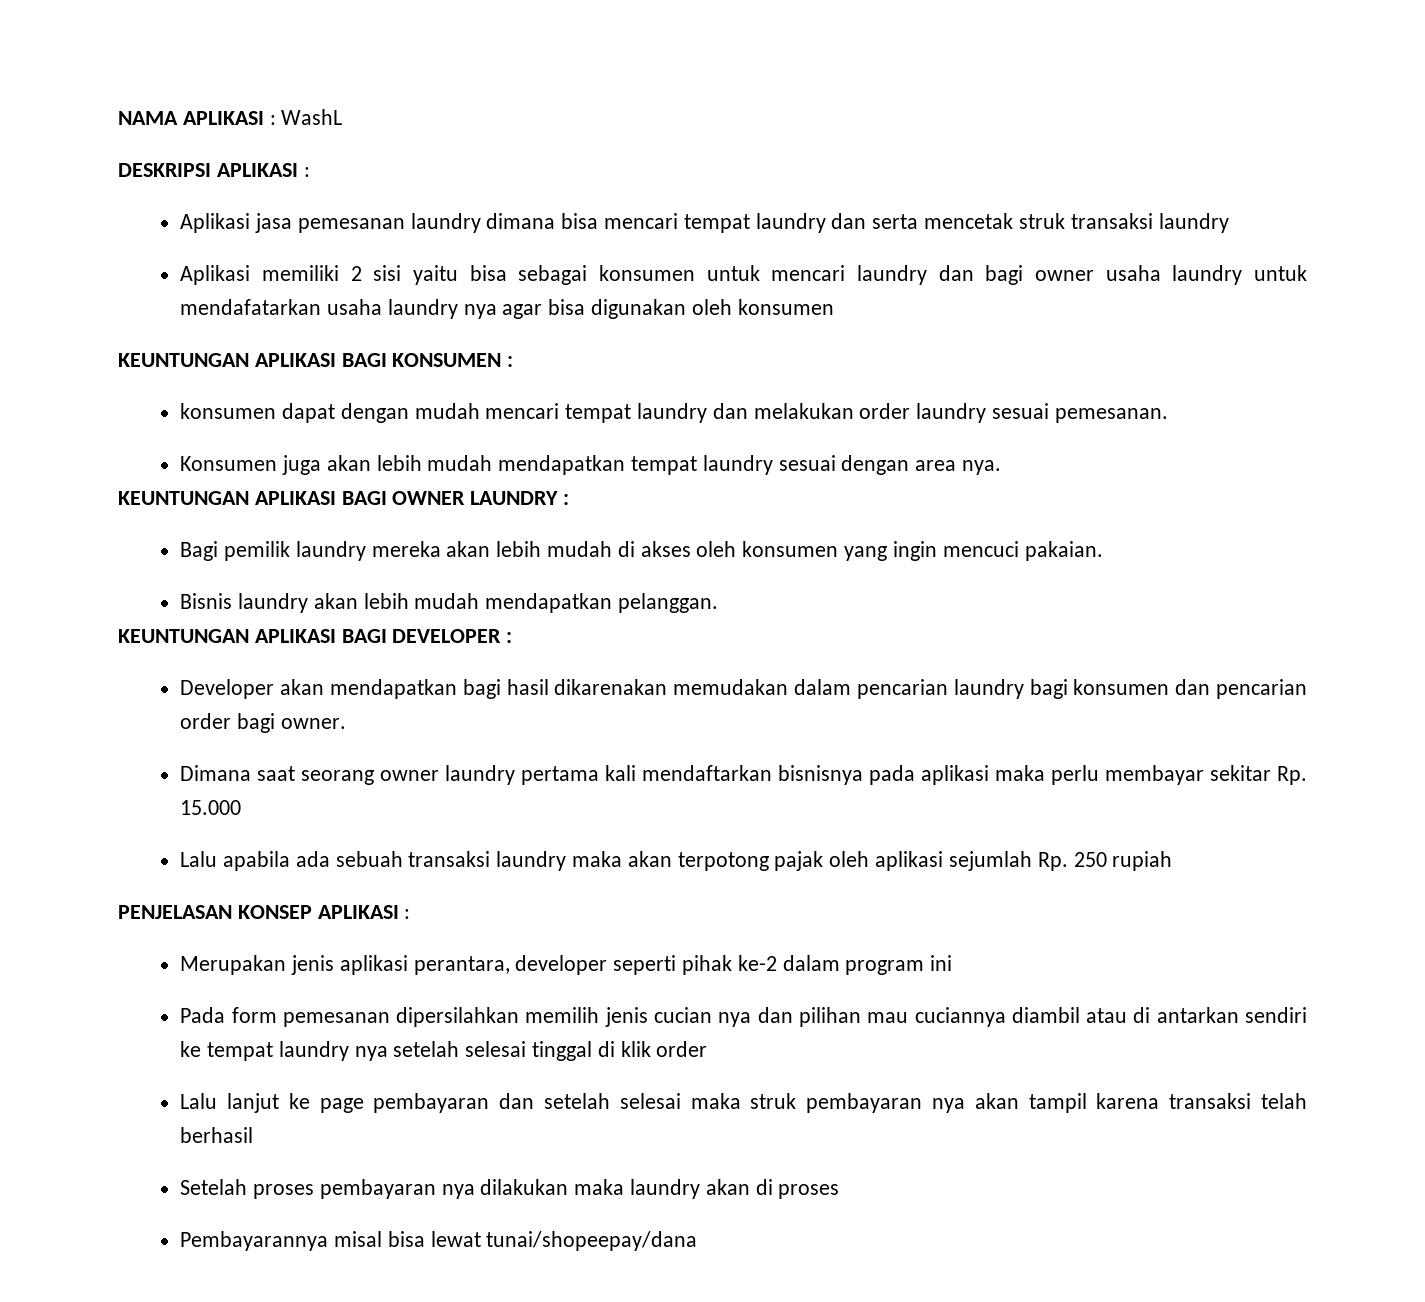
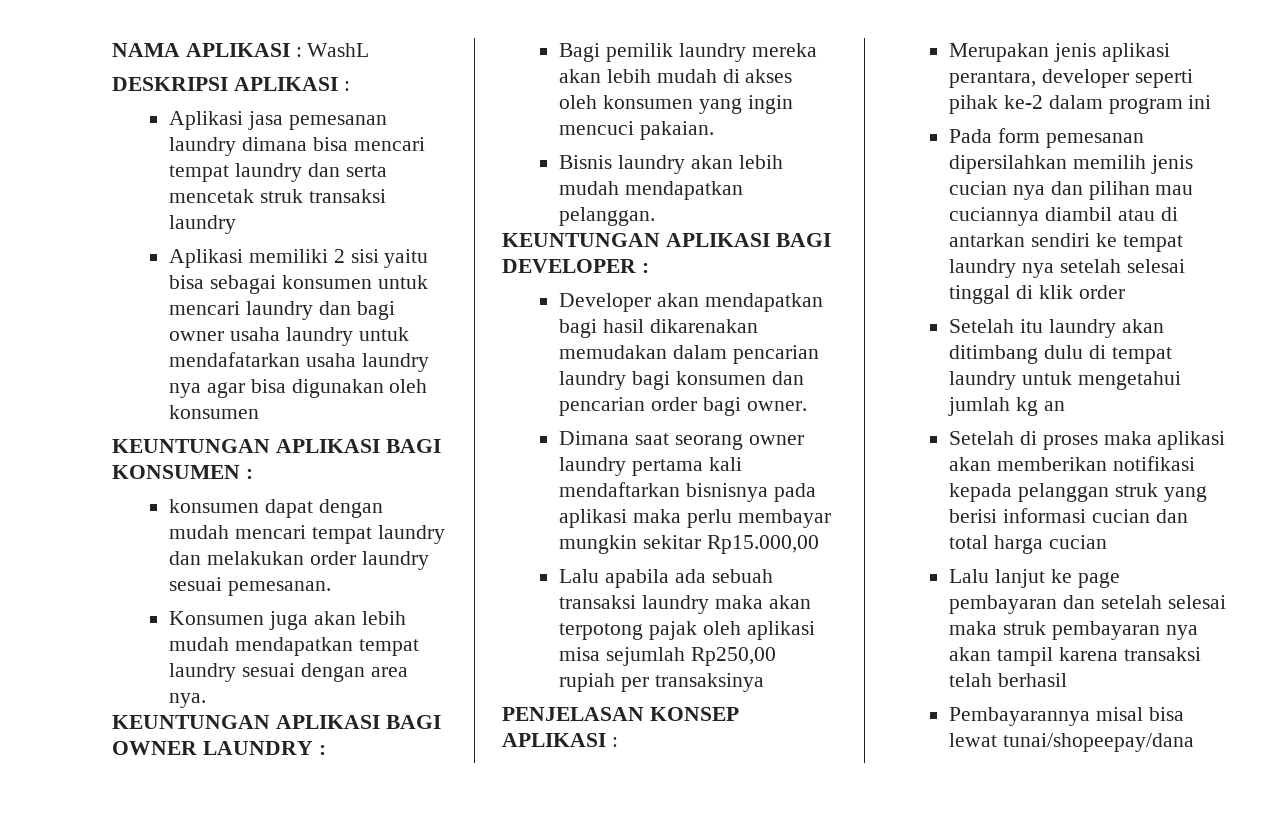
[1210,765,1307,785] [180,800,242,815] sekitar Rp. 15.000 -> [559,535,819,554] mungkin sekitar Rp15.000,00
[948,851,1107,871] sejumlah Rp. 250 -> [559,647,776,666] misa sejumlah Rp250,00
(1173, 861) none -> [620,673,764,692] per transaksinya
(708, 1049) none -> [949,319,1164,338] [949,345,1172,364] [949,371,1181,390] [948,397,1065,416] [949,431,1226,450] [949,456,1195,471] [949,483,1207,502] [949,508,1188,523] [949,535,1107,554] // Setelah itu laundry akan ditimbang dulu di tempat laundry untuk mengetahui jumlah kg an // Setelah di proses maka aplikasi akan memberikan notifikasi kepada pelanggan struk yang berisi informasi cucian dan total harga cucian
[180,1179,840,1199] // Setelah proses pembayaran nya dilakukan maka laundry akan di proses -> (1067, 680) none

